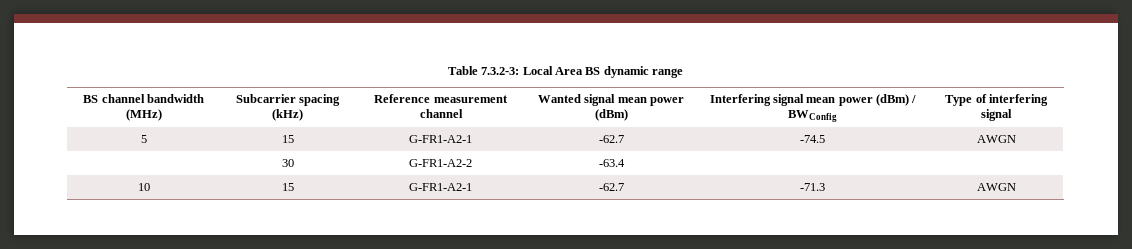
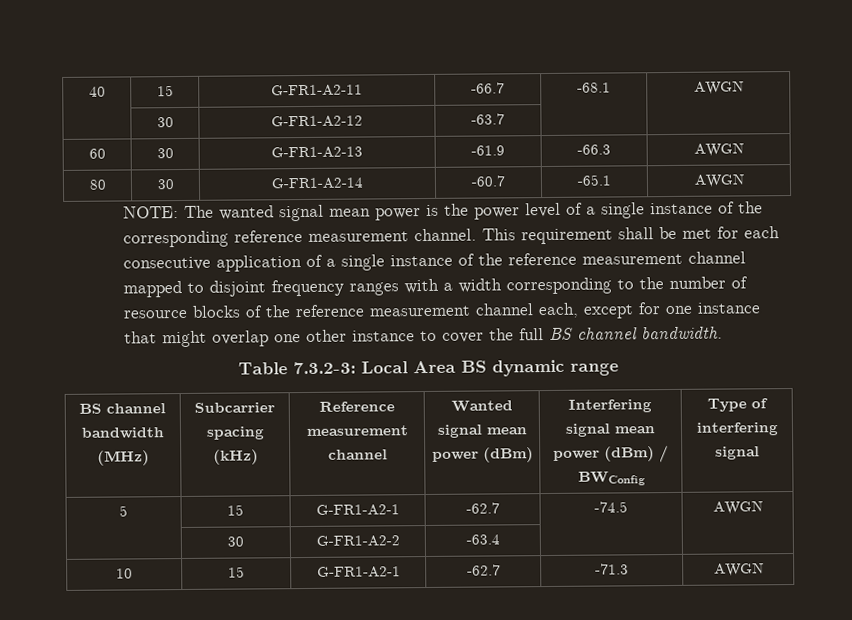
(447, 70) none -> [88,86,106,97] [156,85,174,97] [271,84,363,97] [471,82,505,94] [577,82,611,93] [693,80,744,95] [156,117,174,128] [271,115,363,128] [471,113,505,125] [88,148,106,159] [156,148,174,159] [271,146,363,159] [471,145,505,156] [577,144,611,155] [693,142,744,157] [88,179,107,190] [156,179,174,190] [271,177,364,190] [471,175,505,187] [577,174,611,186] [693,173,745,188] [123,201,764,222] [123,226,781,248] [123,251,747,272] [123,276,749,298] [123,302,762,319] [124,326,724,348] 40 | 15 | G-FR1-A2-11 | -66.7 | -68.1 | AWGN // | 30 | G-FR1-A2-12 | -63.7 | | // 60 | 30 | G-FR1-A2-13 | -61.9 | -66.3 | AWGN // 80 | 30 | G-FR1-A2-14 | -60.7 | -65.1 | AWGN // NOTE: The wanted signal mean power is the power level of a single instance of the corresponding reference measurement channel. This requirement shall be met for each consecutive application of a single instance of the reference measurement channel mapped to disjoint frequency ranges with a width corresponding to the number of resource blocks of the reference measurement channel each, except for one instance that might overlap one other instance to cover the full BS channel bandwidth. //

